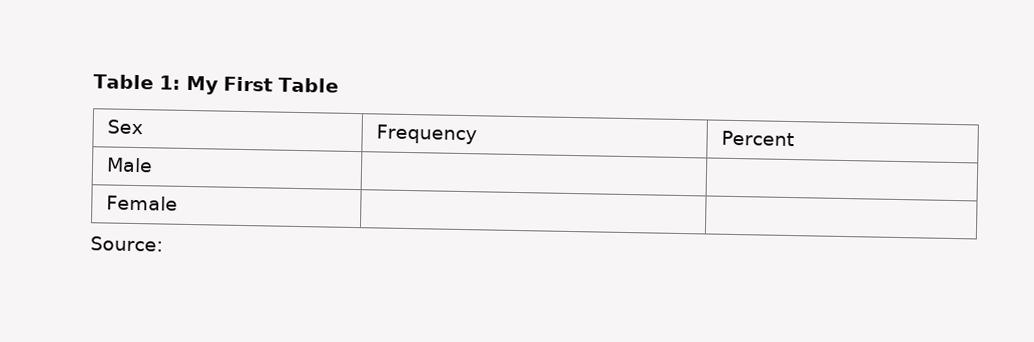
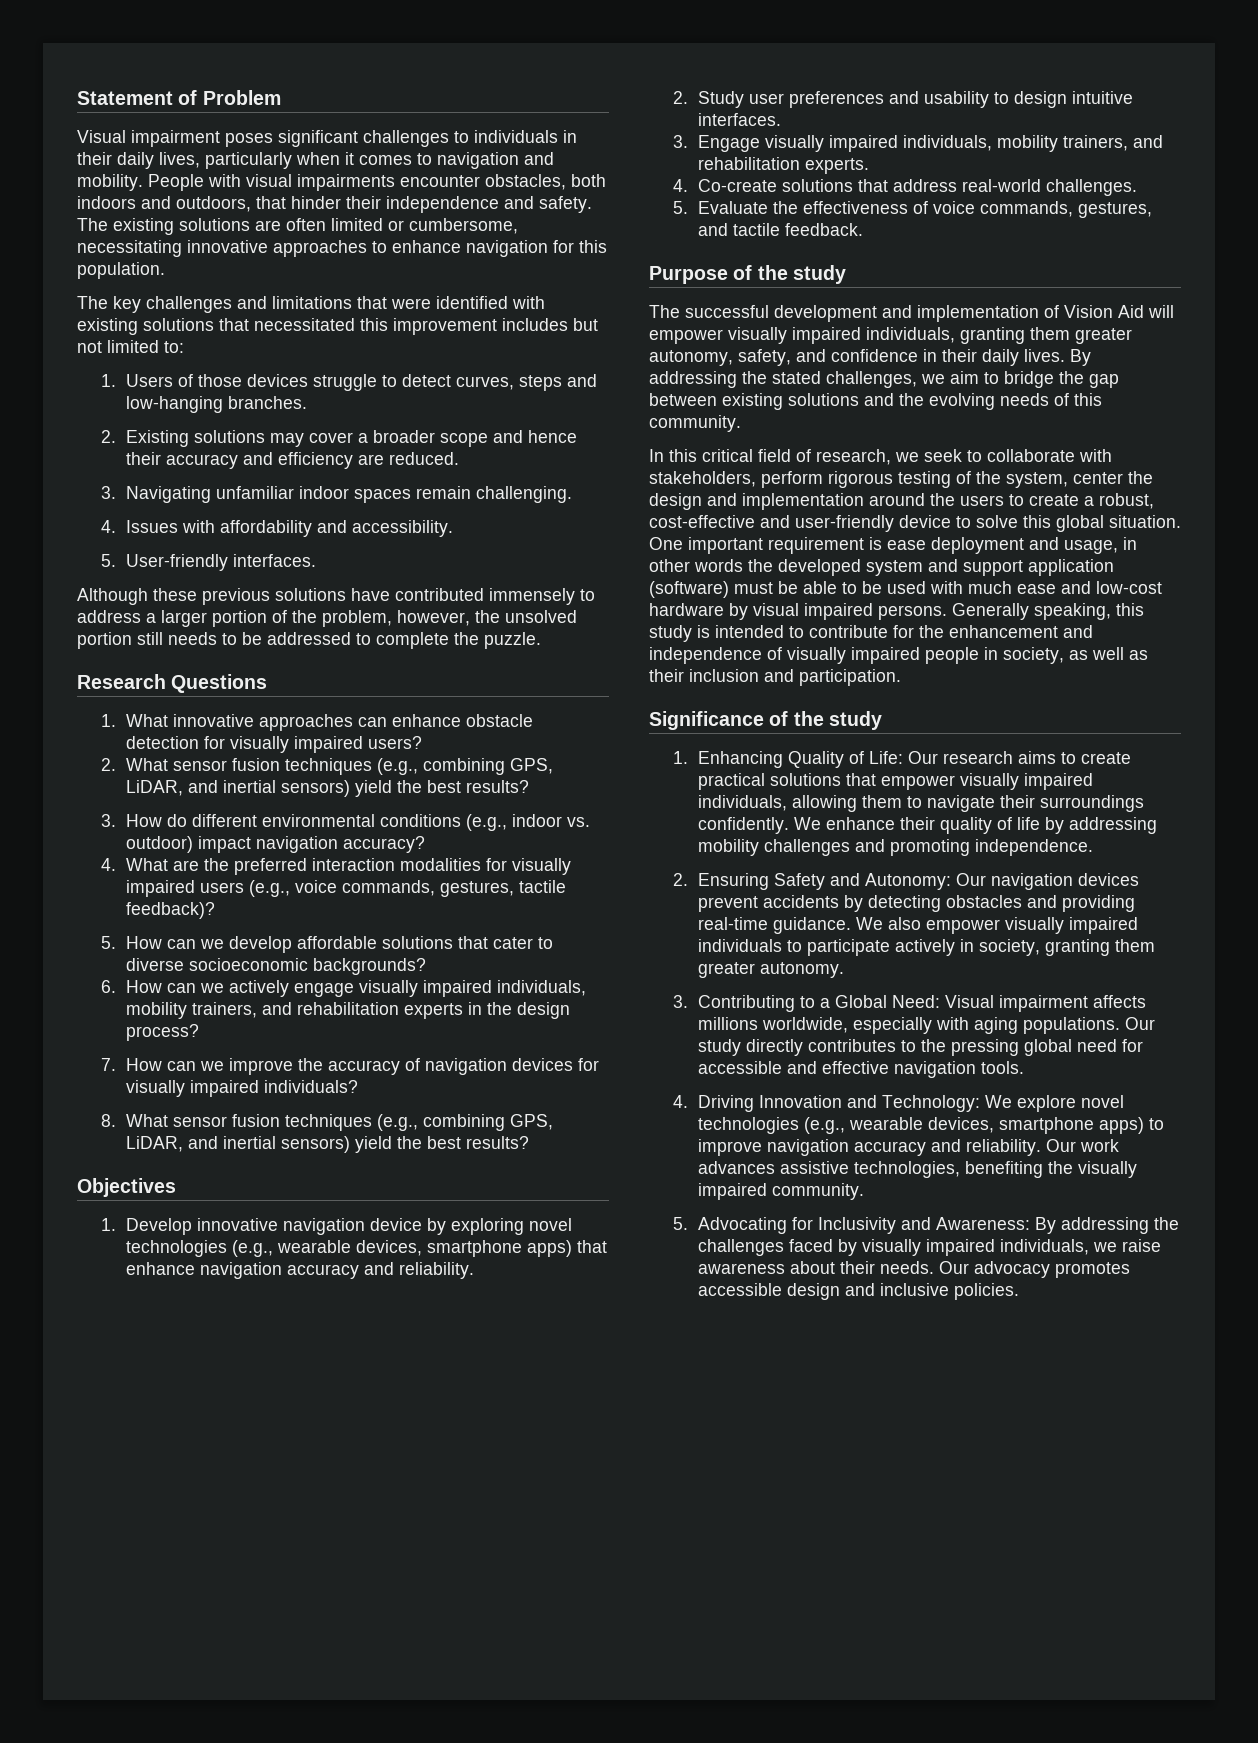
[93,74,339,95] [107,119,144,135] [376,124,478,145] [721,130,795,147] [106,157,154,173] [106,195,179,211] [90,236,163,252] Table 1: My First Table // Sex | Frequency | Percent // Male | | // Female | | // Source: -> [77,90,281,105] [77,130,577,147] [77,152,554,169] [77,174,606,191] [77,196,592,213] [77,218,518,235] [77,240,607,257] [77,262,165,279] [77,296,545,313] [77,318,598,335] [77,340,184,353] [101,374,597,391] [125,396,307,413] [101,430,577,447] [125,452,459,469] [101,486,572,503] [101,520,453,537] [101,554,316,571] [77,588,595,605] [77,610,577,627] [77,632,541,649] [77,674,268,693] [101,714,533,731] [125,736,422,753] [101,758,553,775] [125,780,529,797] [101,814,590,831] [125,836,425,853] [101,858,571,875] [125,880,566,897] [125,902,215,919] [101,936,553,953] [125,958,426,975] [101,980,586,997] [125,1002,570,1019] [125,1024,199,1041] [101,1058,599,1075] [125,1080,358,1097] [101,1114,553,1131] [125,1136,529,1153] [77,1178,176,1197] [101,1218,572,1235] [125,1240,607,1257] [125,1262,474,1279] [673,91,1133,108] [697,113,781,126] [673,135,1163,152] [697,157,869,174] [673,179,1137,196] [673,201,1152,218] [697,223,863,236] [649,265,846,284] [649,305,1174,322] [649,327,1132,344] [649,349,1091,366] [649,371,1119,388] [649,393,1102,410] [649,415,741,432] [649,449,1112,465] [649,471,1153,488] [649,493,1154,510] [649,515,1181,532] [649,537,1137,554] [649,559,1114,576] [649,581,1162,598] [649,603,1144,620] [649,625,1093,642] [649,647,1148,664] [649,669,901,686] [649,711,882,730] [673,751,1131,768] [697,773,1093,790] [697,795,1144,812] [697,817,1157,834] [697,839,1093,856] [673,873,1139,890] [697,895,1135,912] [697,917,1138,934] [697,939,1155,956] [697,962,844,978] [673,995,1146,1012] [697,1017,1155,1034] [697,1039,1143,1056] [697,1061,1024,1078] [673,1095,1124,1112] [697,1117,1164,1134] [697,1139,1119,1156] [697,1161,1137,1178] [697,1183,864,1200] [673,1217,1179,1234] [697,1239,1161,1256] [697,1261,1130,1278] [697,1283,1019,1300] Statement of Problem // Visual impairment poses significant challenges to individuals in their daily lives, particularly when it comes to navigation and mobility. People with visual impairments encounter obstacles, both indoors and outdoors, that hinder their independence and safety. The existing solutions are often limited or cumbersome, necessitating innovative approaches to enhance navigation for this population. // The key challenges and limitations that were identified with existing solutions that necessitated this improvement includes but not limited to: // 1. Users of those devices struggle to detect curves, steps and low-hanging branches. // 2. Existing solutions may cover a broader scope and hence their accuracy and efficiency are reduced. // 3. Navigating unfamiliar indoor spaces remain challenging. // 4. Issues with affordability and accessibility. // 5. User-friendly interfaces. // Although these previous solutions have contributed immensely to address a larger portion of the problem, however, the unsolved portion still needs to be addressed to complete the puzzle. // Research Questions // 1. What innovative approaches can enhance obstacle detection for visually impaired users? // 2. What sensor fusion techniques (e.g., combining GPS, LiDAR, and inertial sensors) yield the best results? // 3. How do different environmental conditions (e.g., indoor vs. outdoor) impact navigation accuracy? // 4. What are the preferred interaction modalities for visually impaired users (e.g., voice commands, gestures, tactile feedback)? // 5. How can we develop affordable solutions that cater to diverse socioeconomic backgrounds? // 6. How can we actively engage visually impaired individuals, mobility trainers, and rehabilitation experts in the design process? // 7. How can we improve the accuracy of navigation devices for visually impaired individuals? // 8. What sensor fusion techniques (e.g., combining GPS, LiDAR, and inertial sensors) yield the best results? // Objectives // 1. Develop innovative navigation device by exploring novel technologies (e.g., wearable devices, smartphone apps) that enhance navigation accuracy and reliability. // 2. Study user preferences and usability to design intuitive interfaces. // 3. Engage visually impaired individuals, mobility trainers, and rehabilitation experts. // 4. Co-create solutions that address real-world challenges. // 5. Evaluate the effectiveness of voice commands, gestures, and tactile feedback. // Purpose of the study // The successful development and implementation of Vision Aid will empower visually impaired individuals, granting them greater autonomy, safety, and confidence in their daily lives. By addressing the stated challenges, we aim to bridge the gap between existing solutions and the evolving needs of this community. // In this critical field of research, we seek to collaborate with stakeholders, perform rigorous testing of the system, center the design and implementation around the users to create a robust, cost-effective and user-friendly device to solve this global situation. One important requirement is ease deployment and usage, in other words the developed system and support application (software) must be able to be used with much ease and low-cost hardware by visual impaired persons. Generally speaking, this study is intended to contribute for the enhancement and independence of visually impaired people in society, as well as their inclusion and participation. // Significance of the study // 1. Enhancing Quality of Life: Our research aims to create practical solutions that empower visually impaired individuals, allowing them to navigate their surroundings confidently. We enhance their quality of life by addressing mobility challenges and promoting independence. // 2. Ensuring Safety and Autonomy: Our navigation devices prevent accidents by detecting obstacles and providing real-time guidance. We also empower visually impaired individuals to participate actively in society, granting them greater autonomy. // 3. Contributing to a Global Need: Visual impairment affects millions worldwide, especially with aging populations. Our study directly contributes to the pressing global need for accessible and effective navigation tools. // 4. Driving Innovation and Technology: We explore novel technologies (e.g., wearable devices, smartphone apps) to improve navigation accuracy and reliability. Our work advances assistive technologies, benefiting the visually impaired community. // 5. Advocating for Inclusivity and Awareness: By addressing the challenges faced by visually impaired individuals, we raise awareness about their needs. Our advocacy promotes accessible design and inclusive policies.

